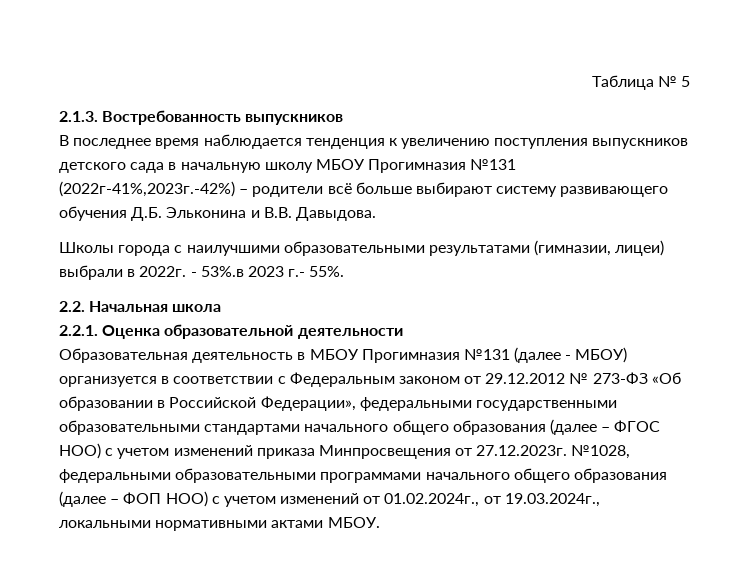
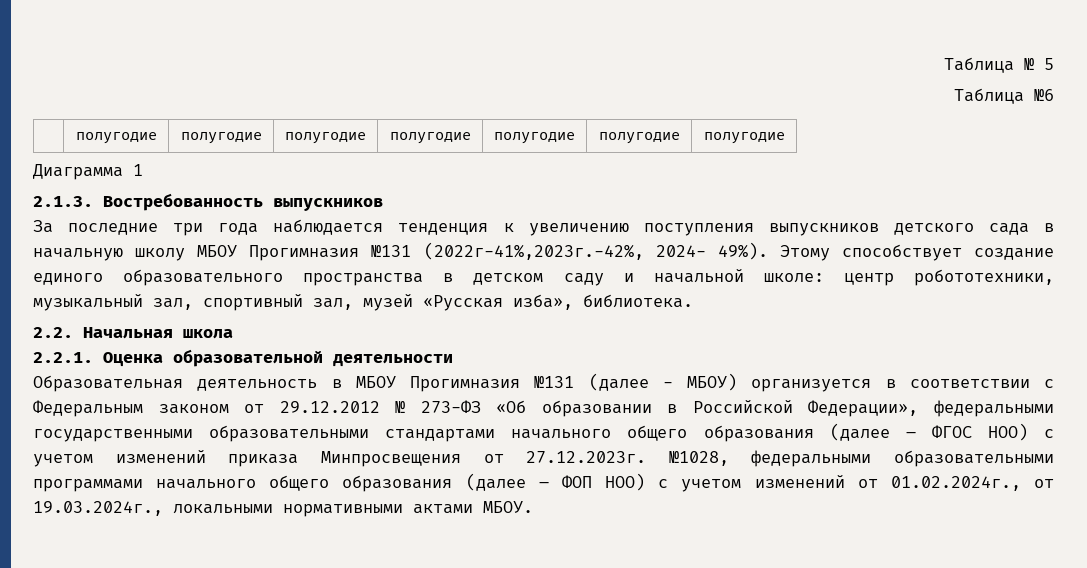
(690, 81) none -> [954,88,1054,104] [75,132,157,144] [180,132,262,144] [285,132,366,144] [389,132,471,144] [494,132,575,144] [598,132,680,144] [703,132,785,144] [33,164,143,180] // Таблица №6 // | полугодие | полугодие | полугодие | полугодие | полугодие | полугодие | полугодие // Диаграмма 1
[59,135,200,149] В последнее время -> [33,220,259,236] За последние три года
[59,181,669,197] [59,206,376,221] [59,240,665,256] [59,265,345,280] (2022г-41%,2023г.-42%) – родители всё больше выбирают систему развивающего обучения Д.Б. Эльконина и В.В. Давыдова. // Школы города с наилучшими образовательными результатами (гимназии, лицеи) выбрали в 2022г. - 53%.в 2023 г.- 55%. -> [423,242,1054,261] [33,269,1054,286] [33,294,693,311] (2022г-41%,2023г.-42%, 2024- 49%). Этому способствует создание единого образовательного пространства в детском саду и начальной школе: центр робототехники, музыкальный зал, спортивный зал, музей «Русская изба», библиотека.

